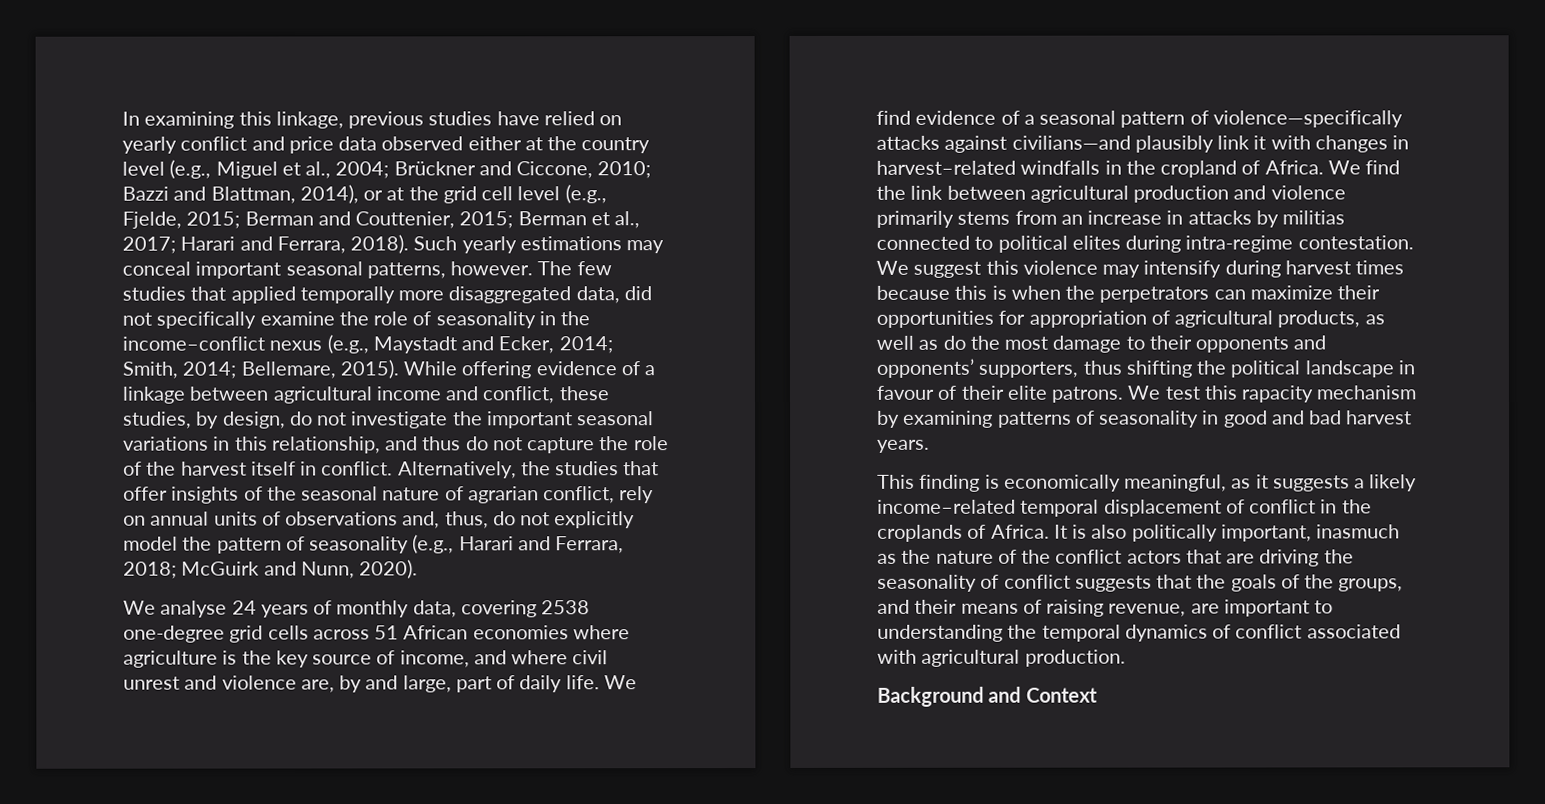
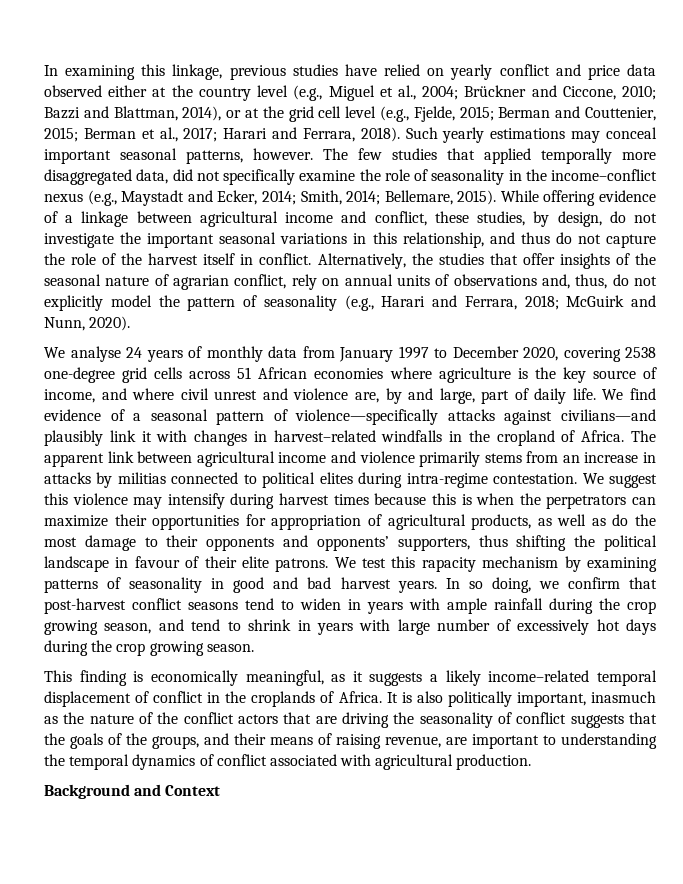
[412,600,457,618] data, -> [268,346,558,362] data from January 1997 to December 2020,
[1327,160,1401,175] [876,185,906,200] We find the -> [630,430,656,442] [44,453,104,467] The apparent
[1133,185,1230,203] production -> [278,452,327,463] income
(930, 446) none -> [445,577,657,593] [44,598,656,614] [44,619,657,635] [44,640,254,656] In so doing, we confirm that post-harvest conflict seasons tend to widen in years with ample rainfall during the crop growing season, and tend to shrink in years with large number of excessively hot days during the crop growing season.

